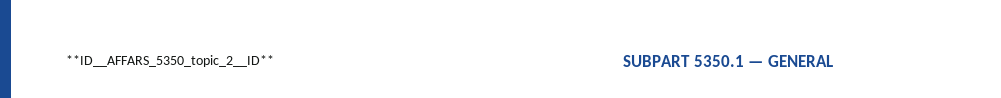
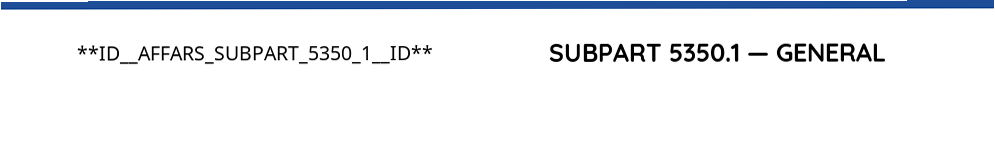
[66,55,274,67] **ID__AFFARS_5350_topic_2__ID** -> [76,45,433,65] **ID__AFFARS_SUBPART_5350_1__ID**

